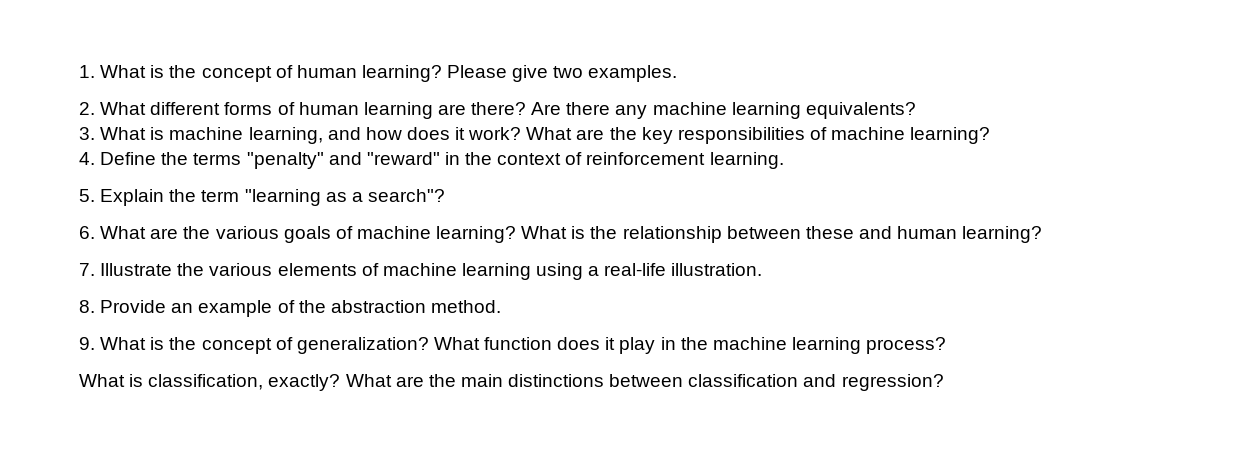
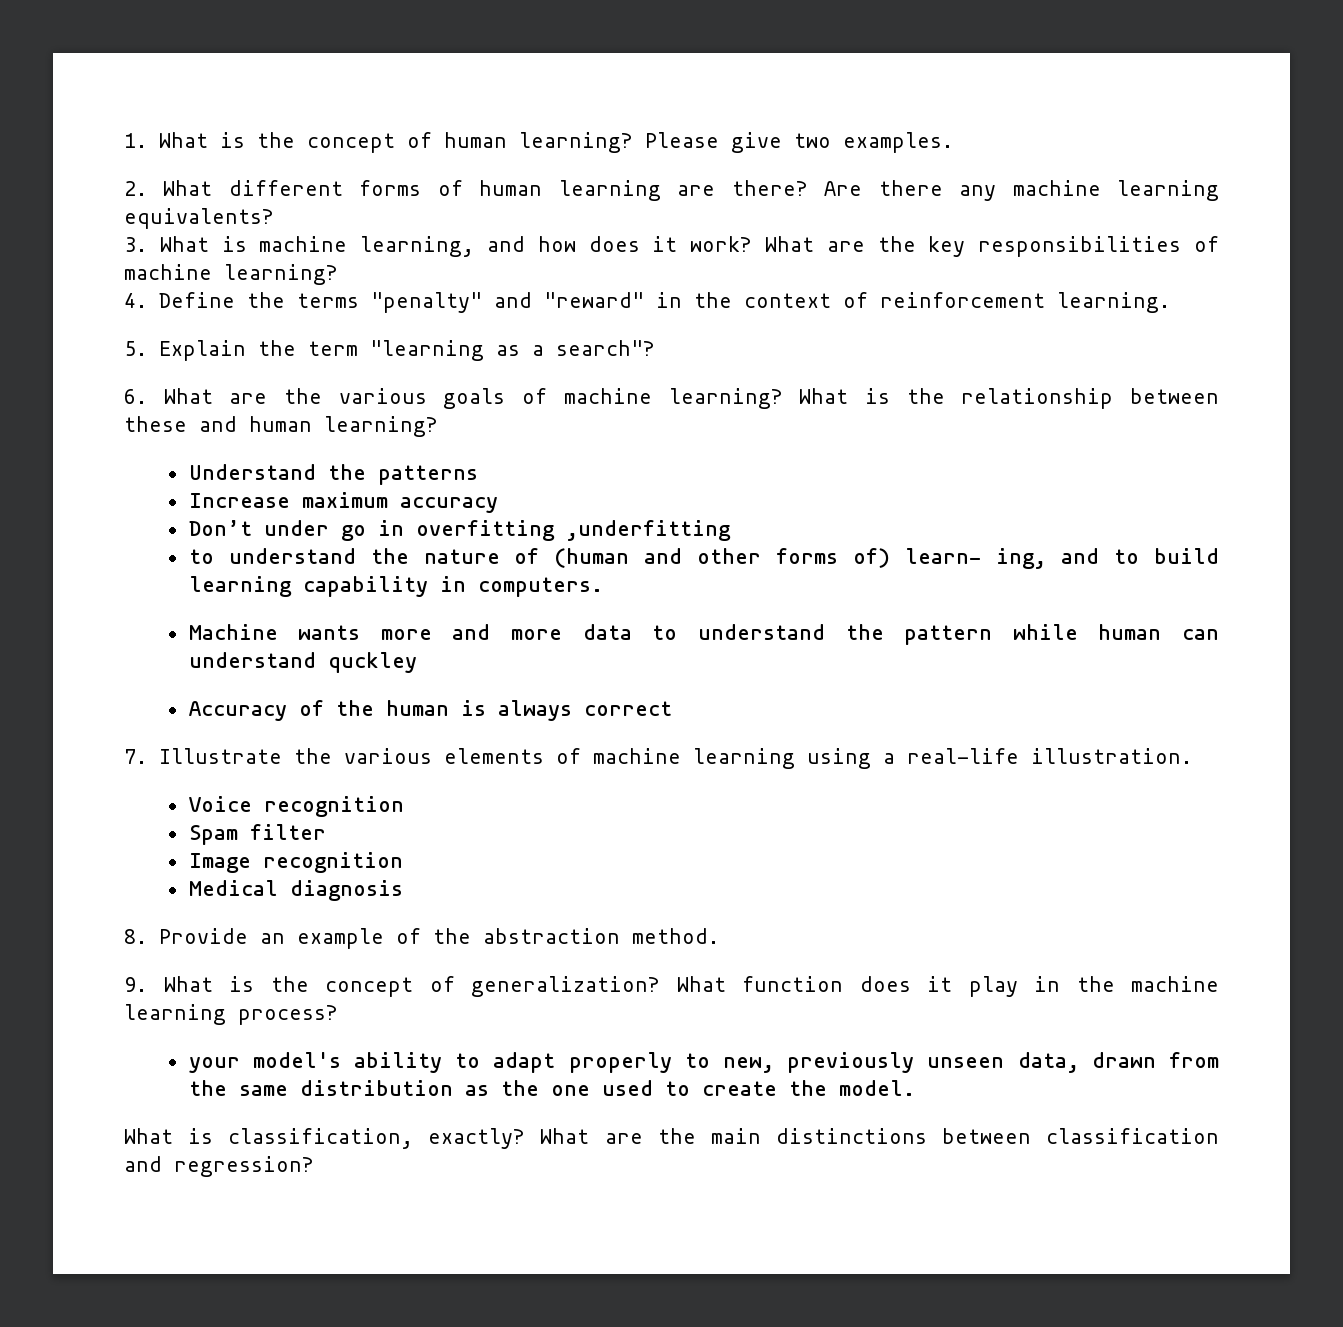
(1043, 234) none -> [188,464,478,485] [188,492,498,513] [188,520,731,541] [188,548,1219,569] [188,576,603,597] [188,624,1219,645] [188,652,417,673] [188,700,672,721] // Understand the patterns // Increase maximum accuracy // Don’t under go in overfitting ,underfitting // to understand the nature of (human and other forms of) learn- ing, and to build learning capability in computers. // Machine wants more and more data to understand the pattern while human can understand quckley // Accuracy of the human is always correct
(763, 269) none -> [188,796,404,817] [188,824,326,845] [188,852,403,873] [188,880,403,901] // Voice recognition // Spam filter // Image recognition // Medical diagnosis
(947, 345) none -> [188,1052,1219,1073] [188,1080,915,1096] // your model's ability to adapt properly to new, previously unseen data, drawn from the same distribution as the one used to create the model.

